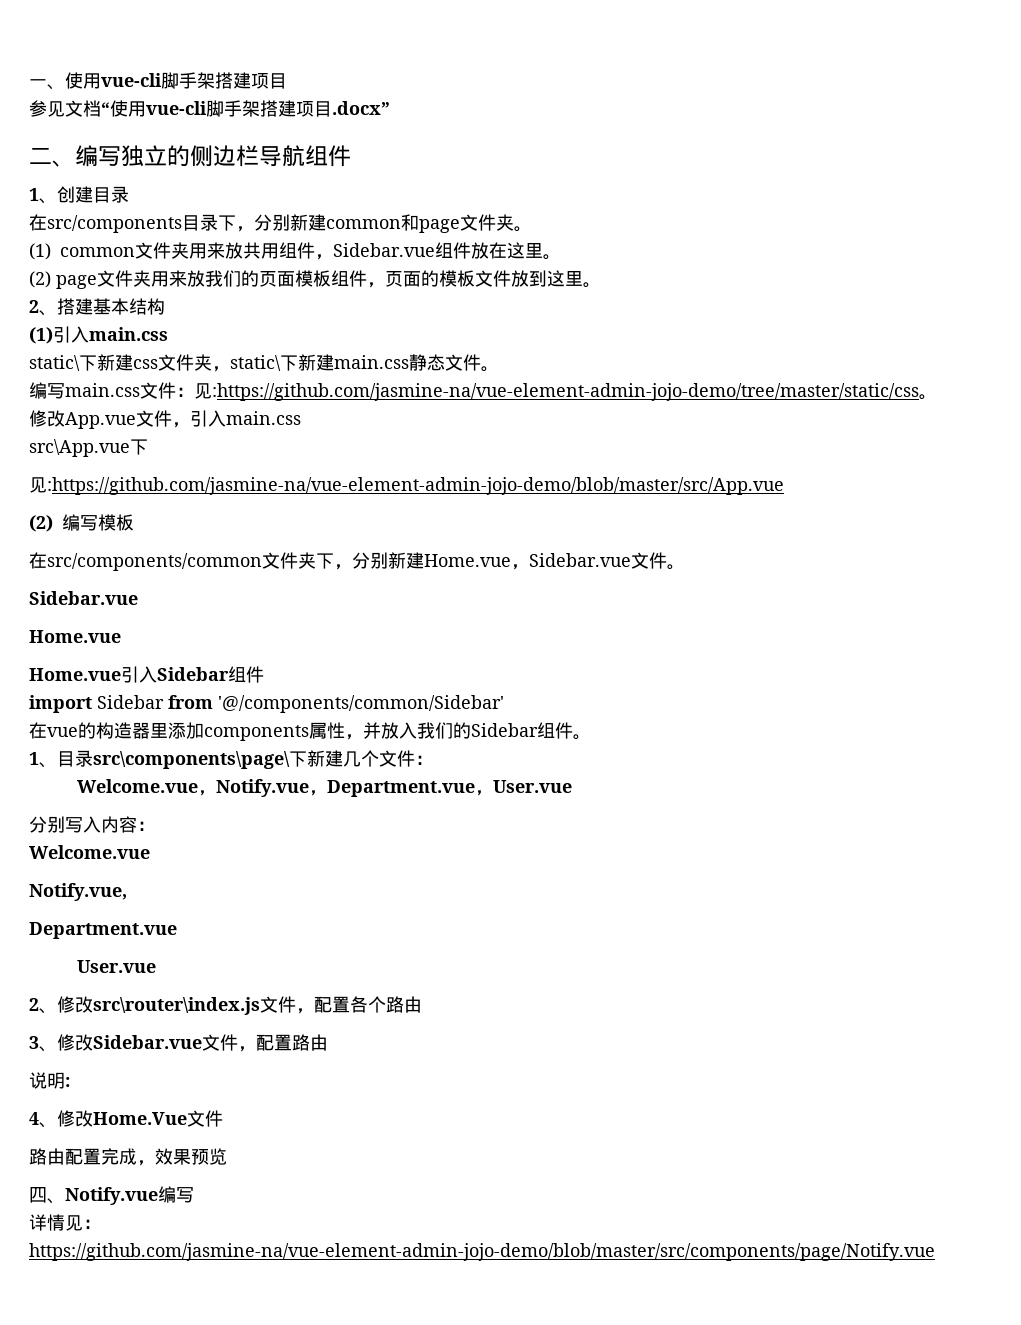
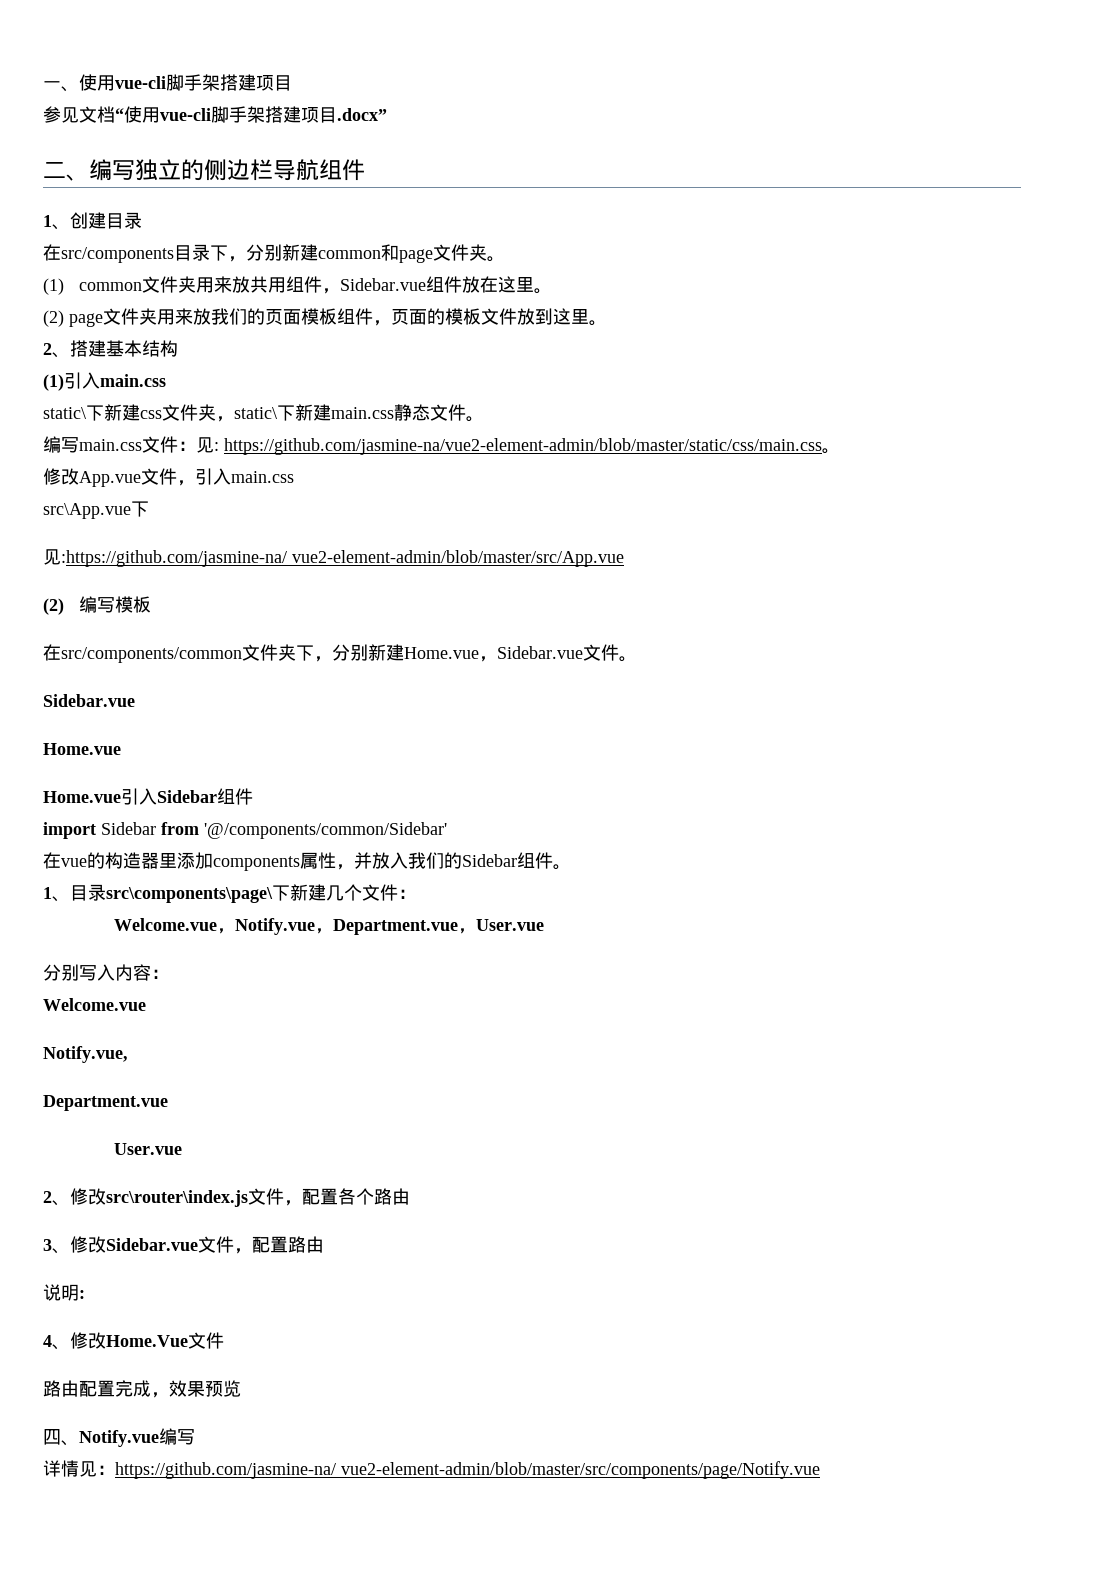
[212,383,919,401] :https://github.com/jasmine-na/vue-element-admin-jojo-demo/tree/master/static/css -> [214,438,822,455] : https://github.com/jasmine-na/vue2-element-admin/blob/master/static/css/main.css
[47,477,784,495] :https://github.com/jasmine-na/vue-element-admin-jojo-demo/blob/master/src/App.vue -> [61,550,624,567] :https://github.com/jasmine-na/ vue2-element-admin/blob/master/src/App.vue
[29,1243,935,1261] https://github.com/jasmine-na/vue-element-admin-jojo-demo/blob/master/src/components/page/Notify.vue -> [115,1461,820,1479] https://github.com/jasmine-na/ vue2-element-admin/blob/master/src/components/page/Notify.vue

